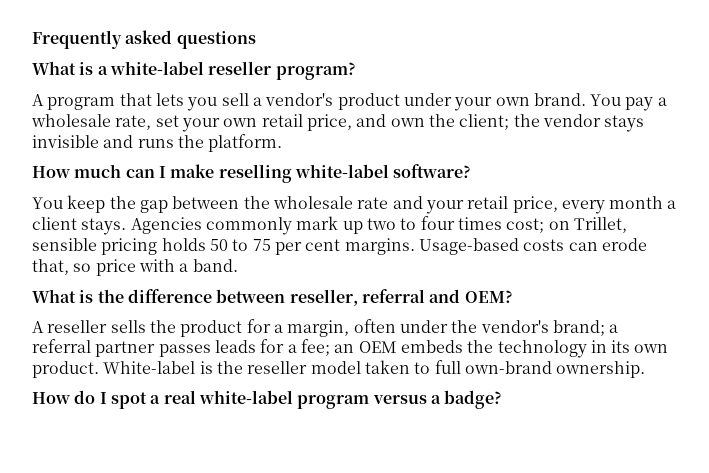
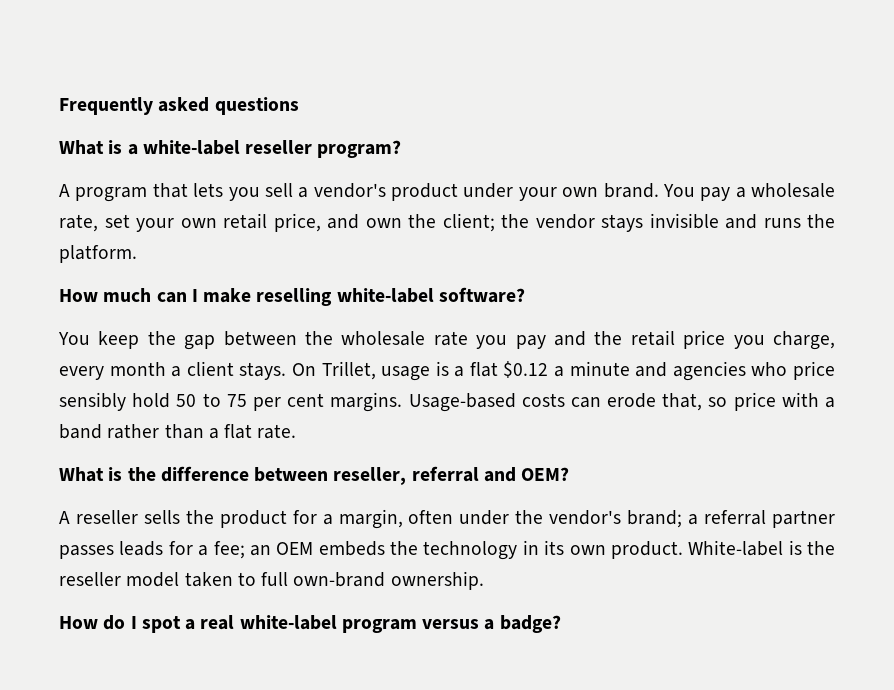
[392,196,558,214] and your retail price, -> [476,330,835,350] you pay and the retail price you charge,
[130,216,627,235] [32,238,206,255] Agencies commonly mark up two to four times cost; on Trillet, sensible pricing holds -> [291,361,835,381] [59,392,171,411] On Trillet, usage is a flat $0.12 a minute and agencies who price sensibly hold
[192,259,238,272] band. -> [59,424,297,439] band rather than a flat rate.

